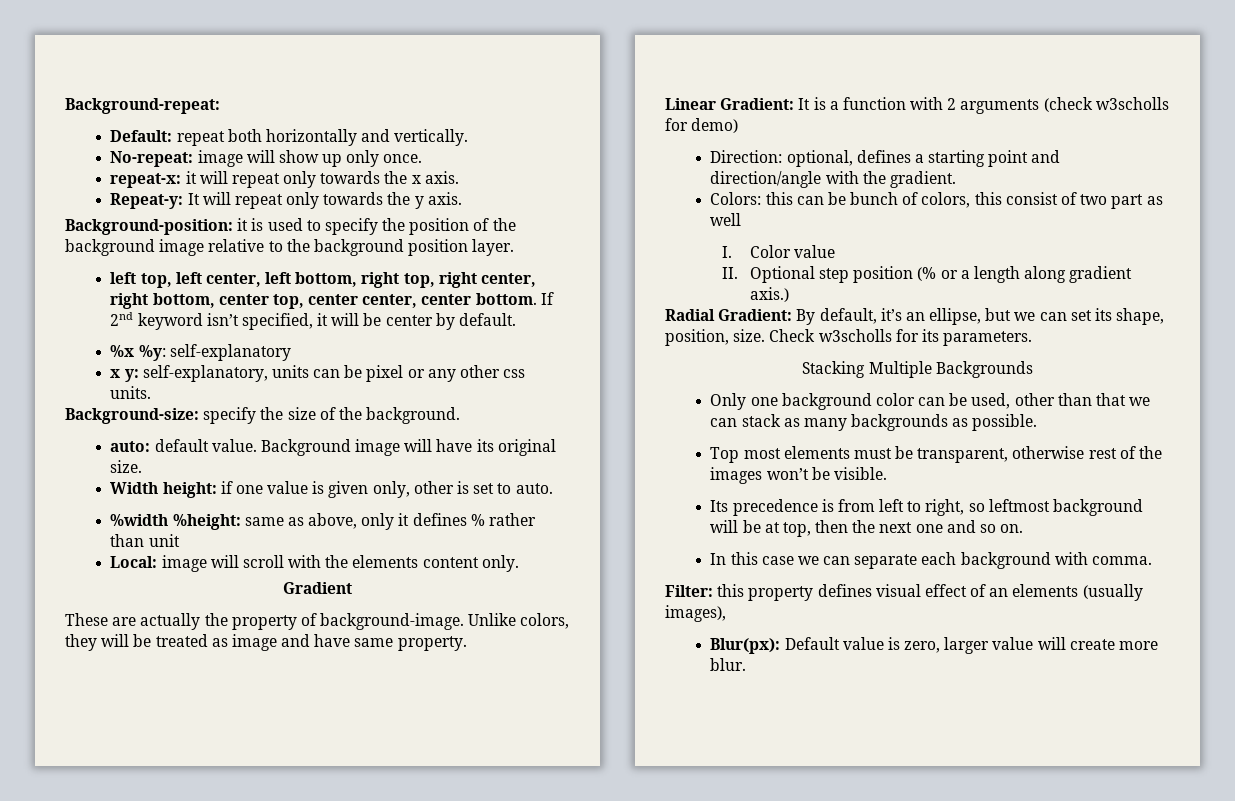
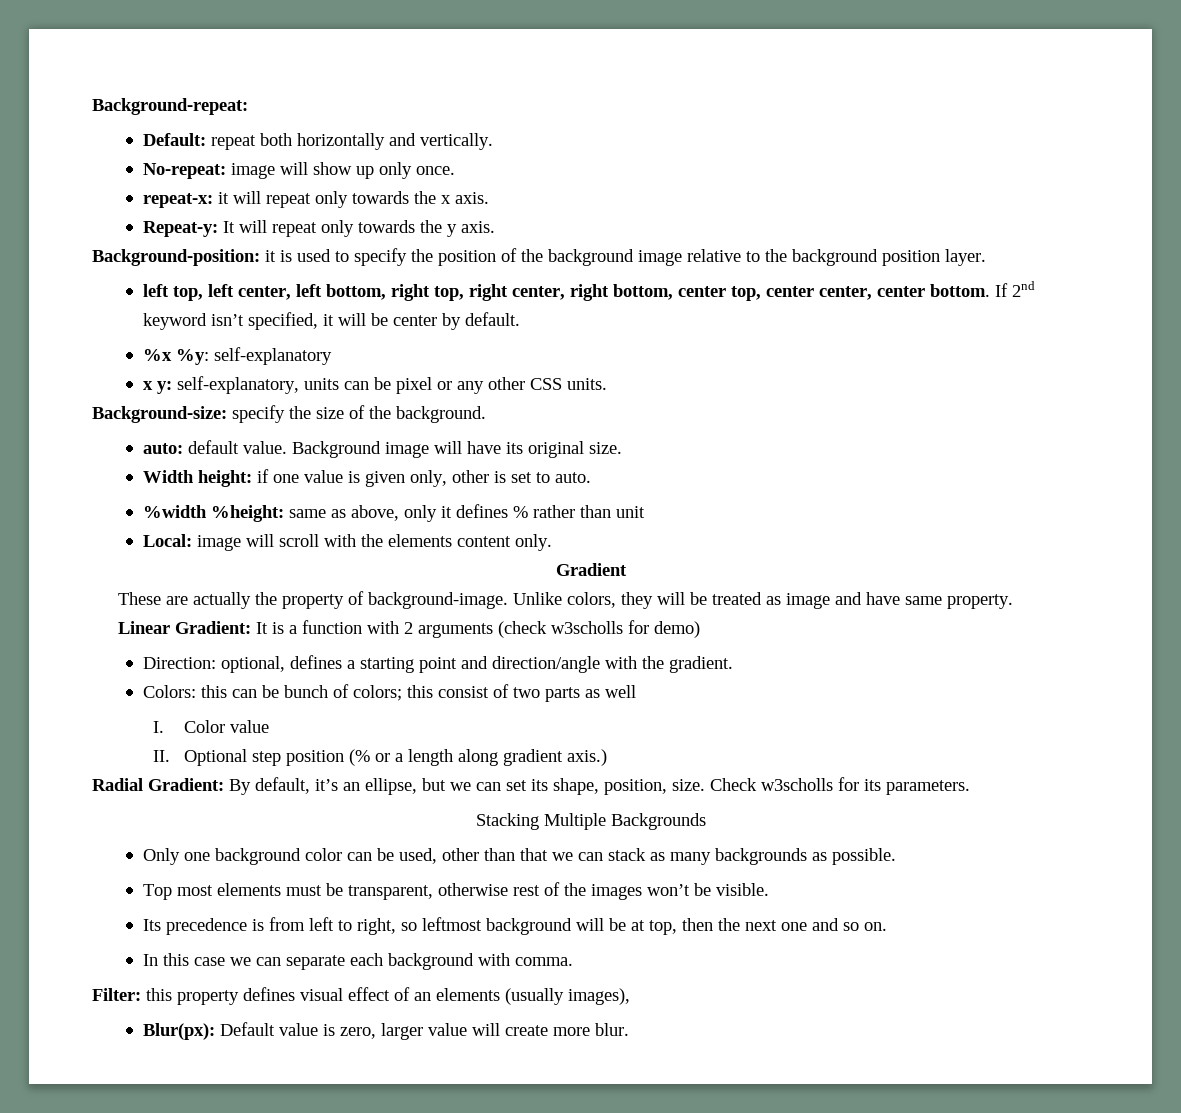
[503,369,526,378] css -> [530,378,563,390] CSS
[921,192,971,208] colors, -> [353,685,403,701] colors;
[1111,194,1144,209] part -> [545,687,581,702] parts

